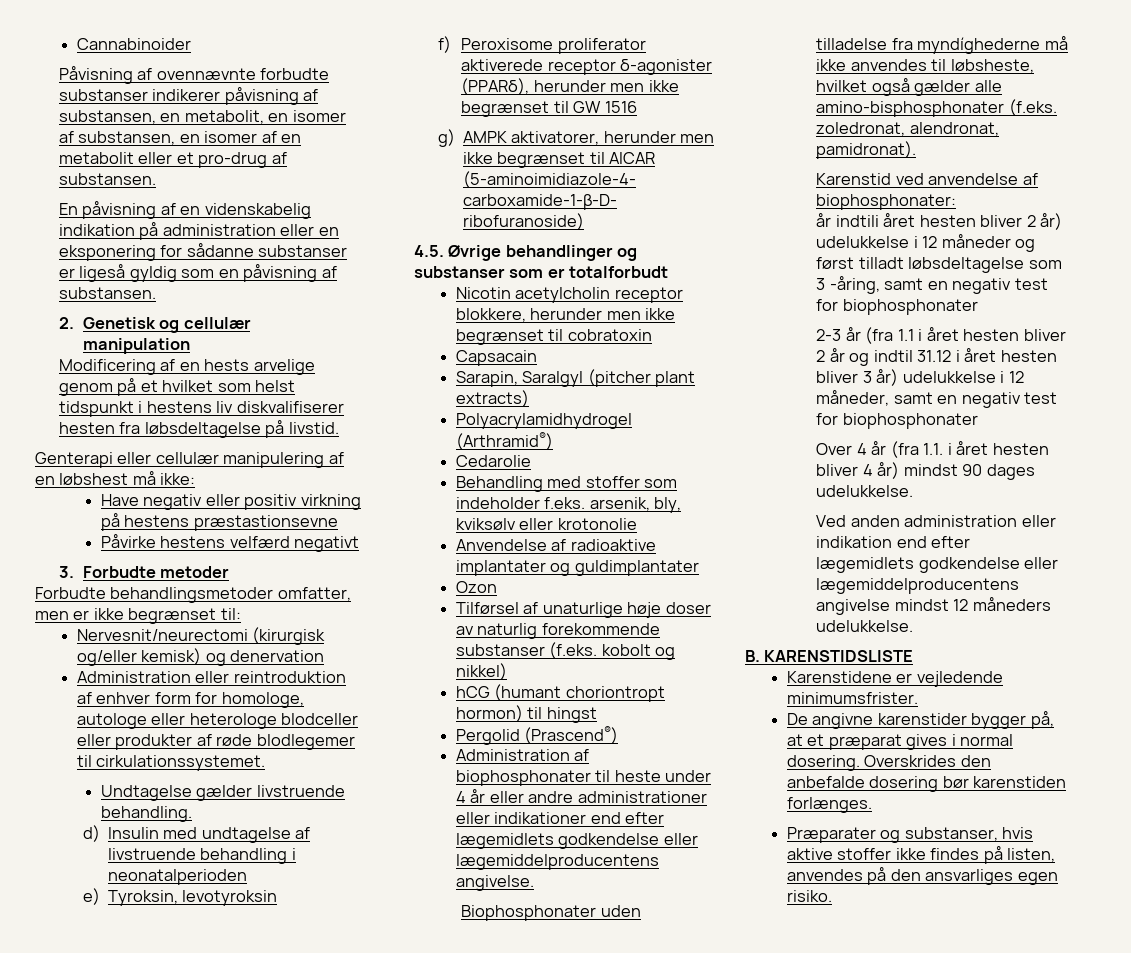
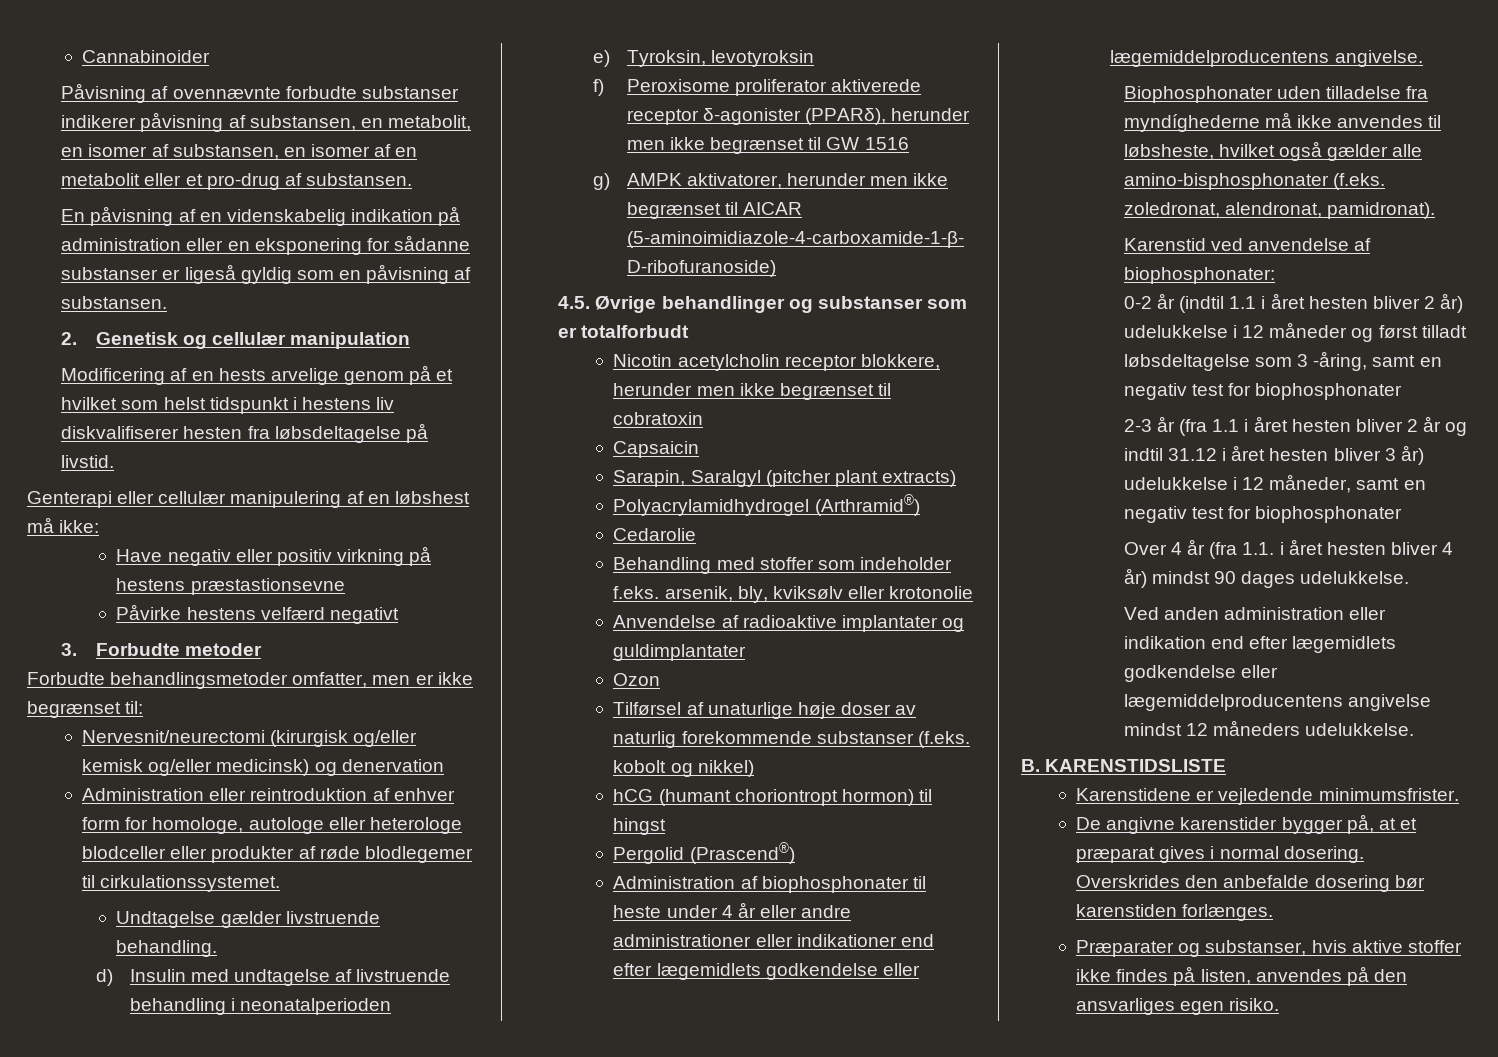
[141,648,202,665] kemisk) -> [82,759,310,776] kemisk og/eller medicinsk)
[455,350,537,366] Capsacain -> [613,441,700,458] Capsaicin
[816,213,879,227] år indtili -> [1123,293,1266,313] 0-2 år (indtil 1.1 i

